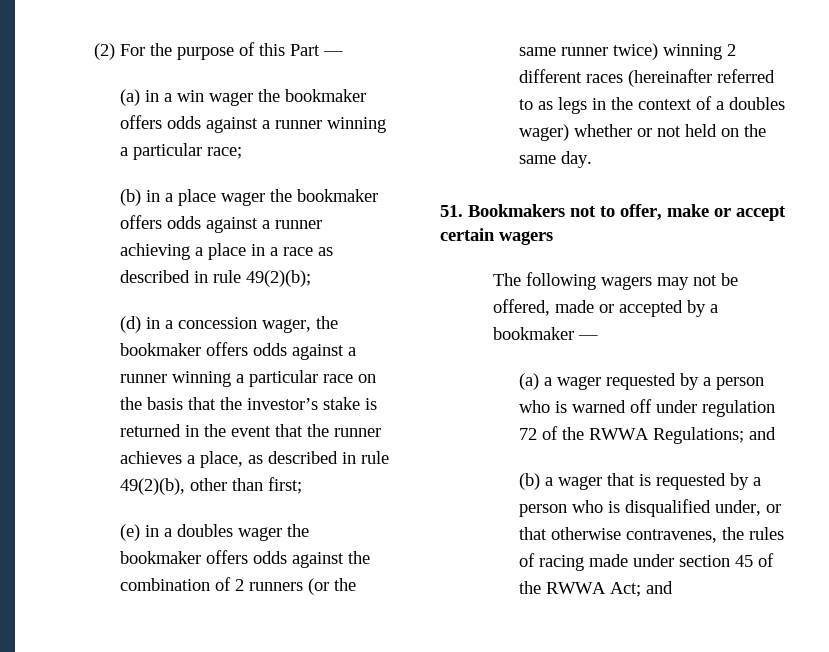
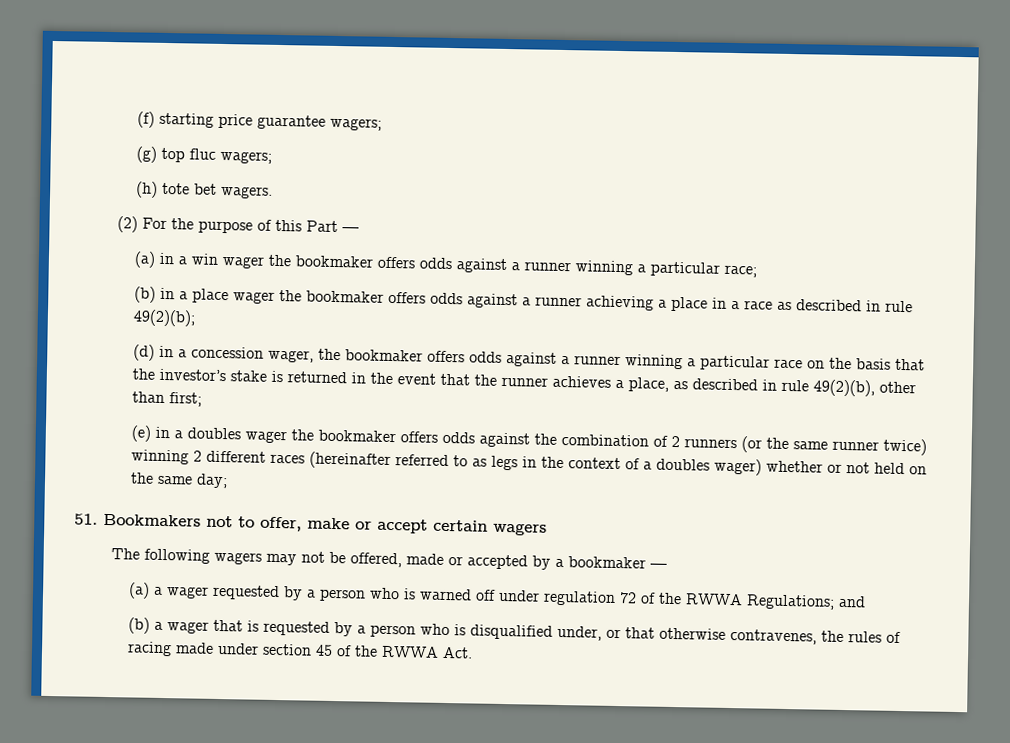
(93, 51) none -> [137,111,383,131] [136,146,273,164] [136,181,274,199] (f) starting price guarantee wagers; // (g) top fluc wagers; // (h) tote bet wagers. //
[560,151,592,168] day. -> [196,473,229,489] day;
[609,581,673,597] Act; and -> [442,646,474,659] Act.

